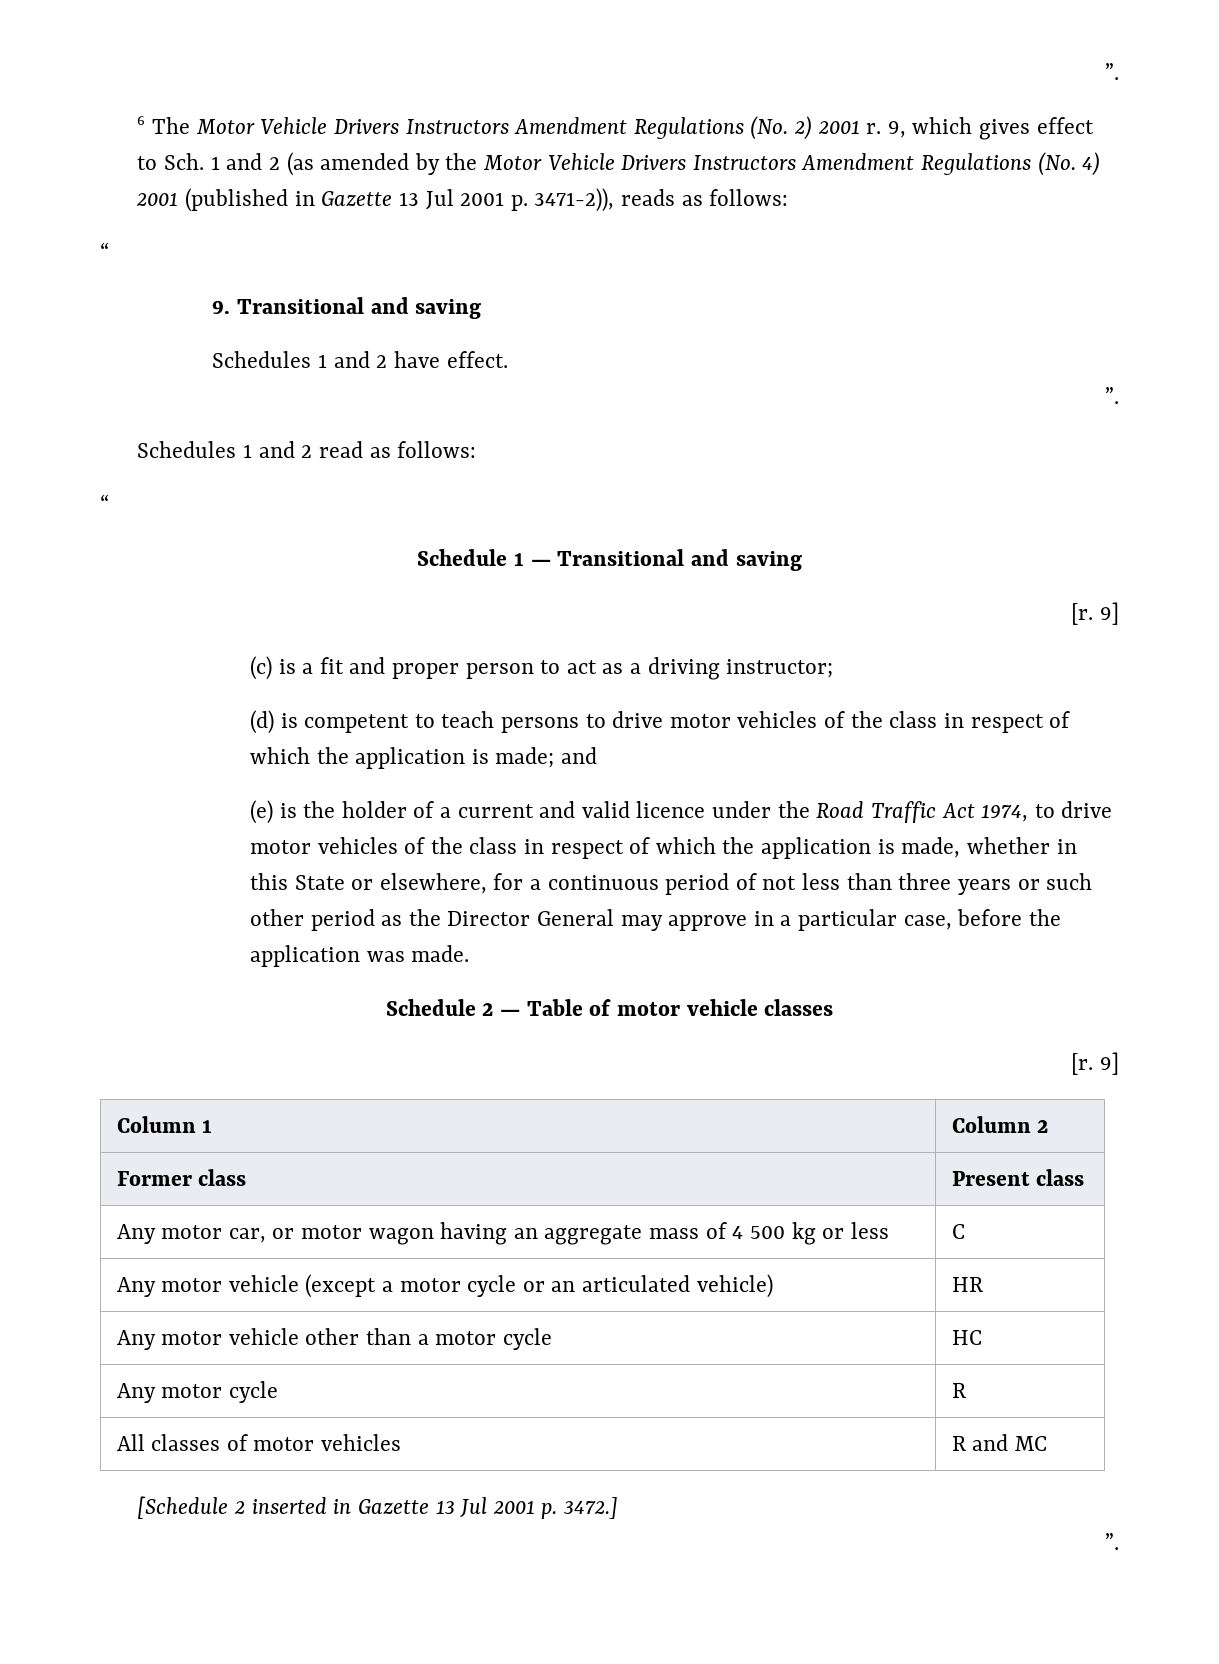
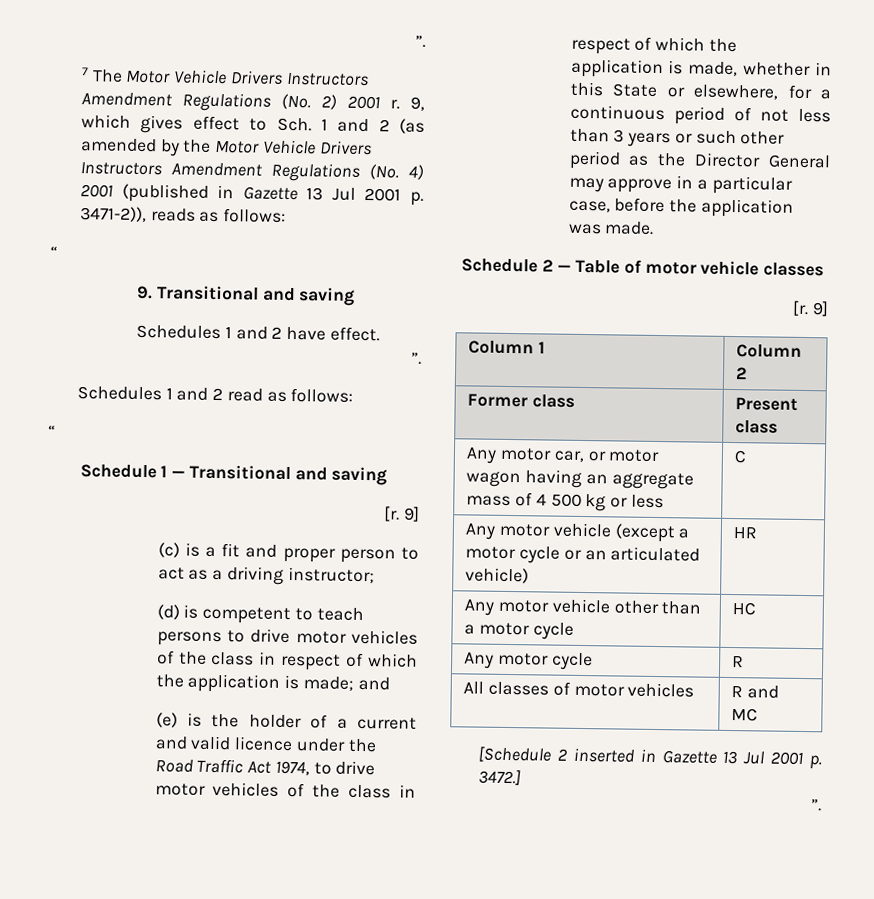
[1105,63,1119,80] [137,116,146,125] ”. // 6 -> [415,35,426,48] [82,67,90,76] ”. // 7
[898,873,952,890] three -> [613,129,625,143] 3

